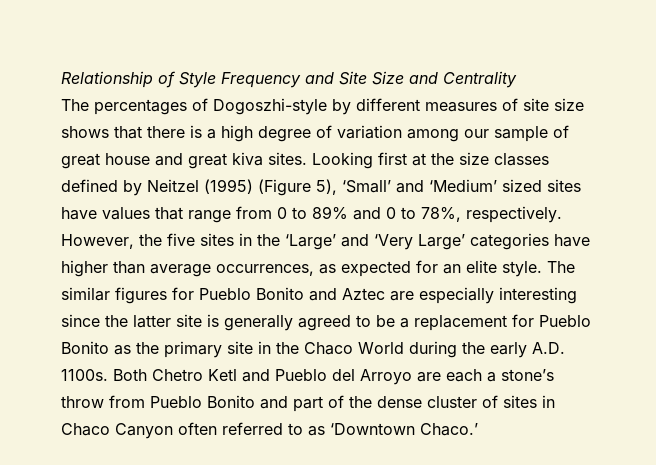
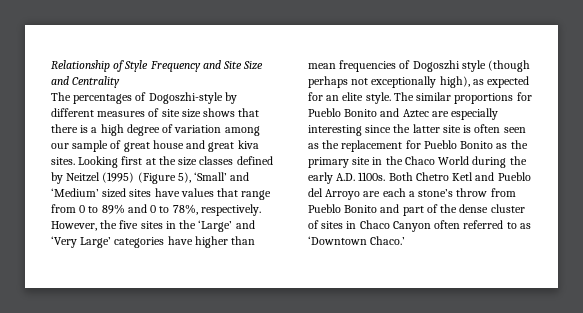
[150,264,314,277] average occurrences, -> [308,60,531,72] [308,76,470,88] mean frequencies of Dogoszhi style (though perhaps not exceptionally high),
[115,287,167,304] figures -> [454,93,514,104] proportions
[224,315,409,331] generally agreed to be a -> [474,124,526,133] [308,140,340,149] often seen as the

